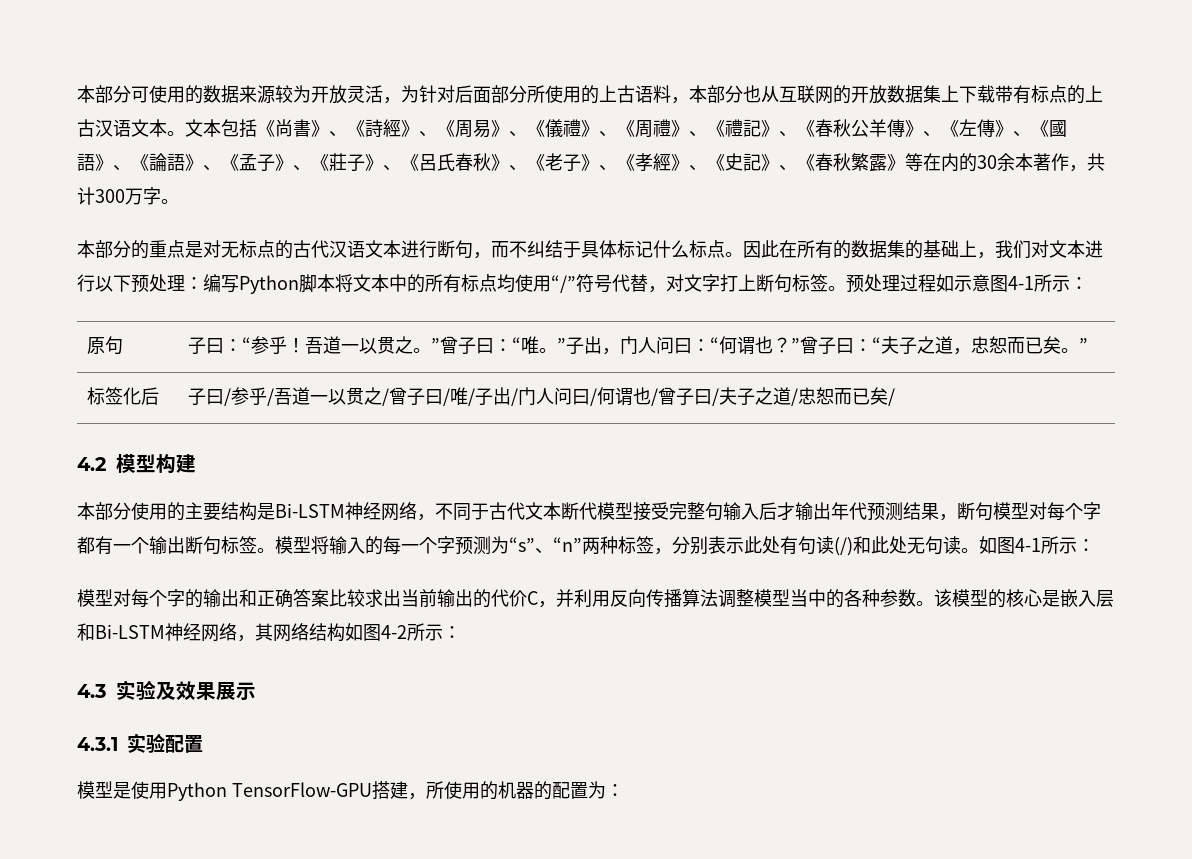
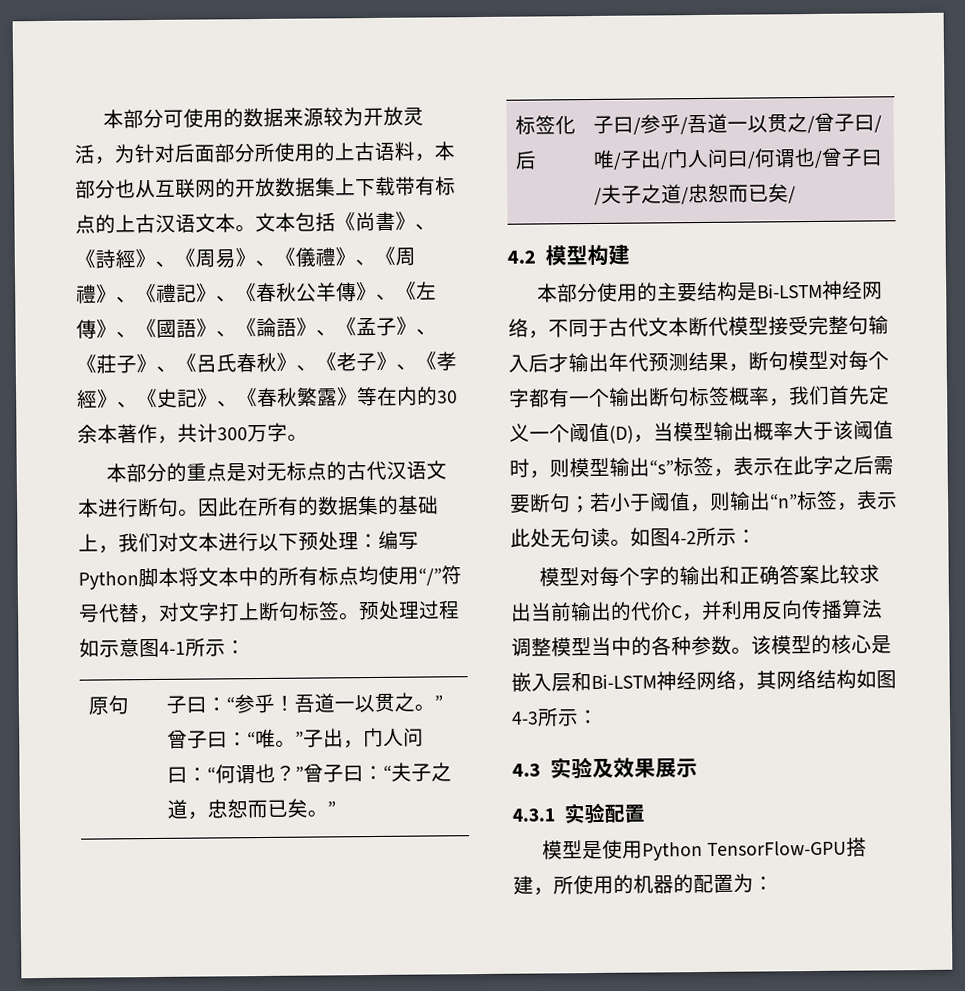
[473,240,725,259] ，而不纠结于具体标记什么标点 -> (179, 507) none
[257,536,871,556] 。模型将输入的每一个字预测为“s”、“n”两种标签，分别表示此处有句读(/)和 -> [729,385,890,407] [509,420,894,444] [509,455,894,479] [509,490,898,514] 概率，我们首先定义一个阈值(D)，当模型输出概率大于该阈值时，则模型输出“s”标签，表示在此字之后需要断句；若小于阈值，则输出“n”标签，表示
[1015,538,1041,552] 4-1 -> [670,531,697,545] 4-2
[381,625,407,639] 4-2 -> [511,711,539,725] 4-3

